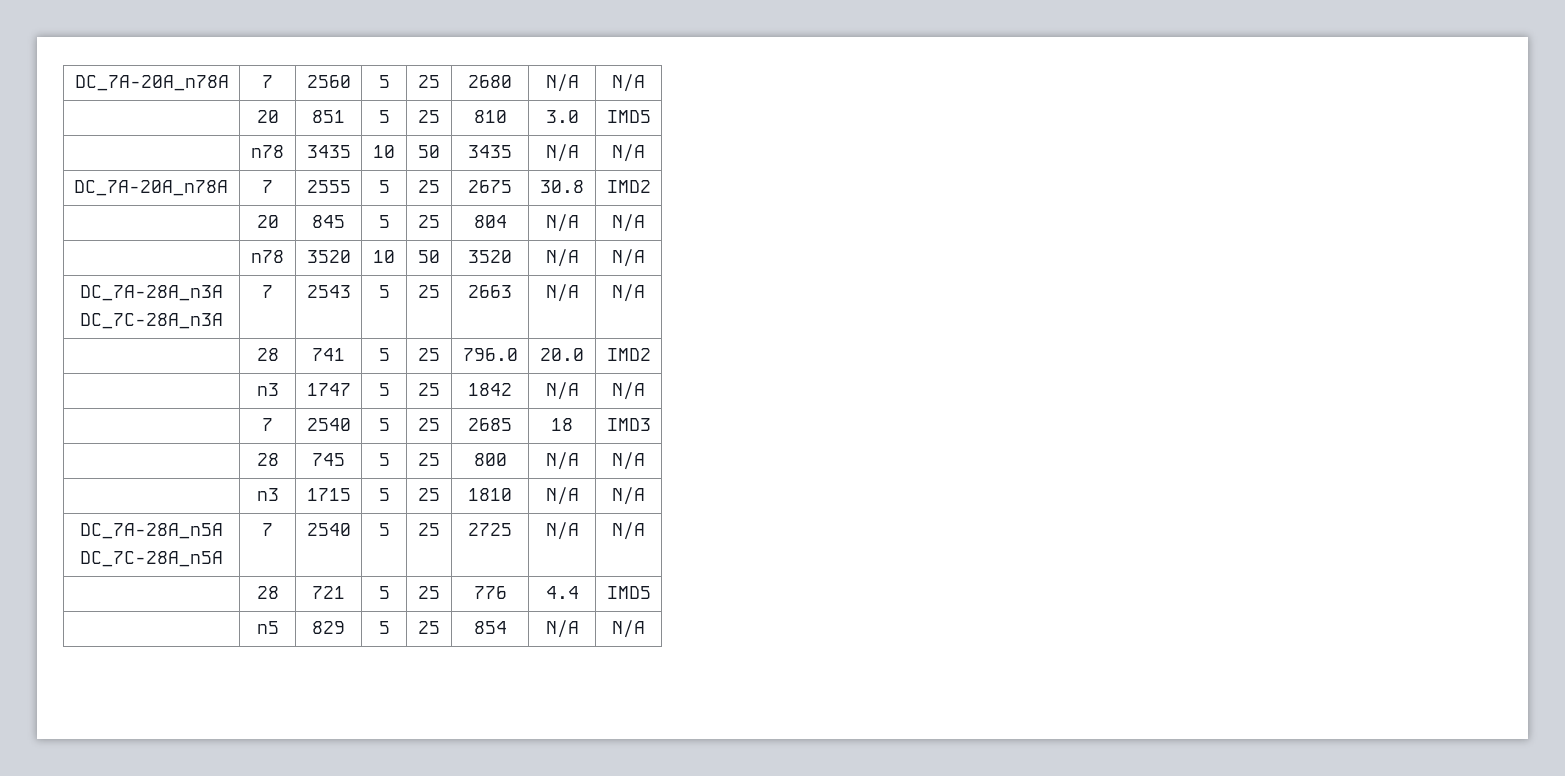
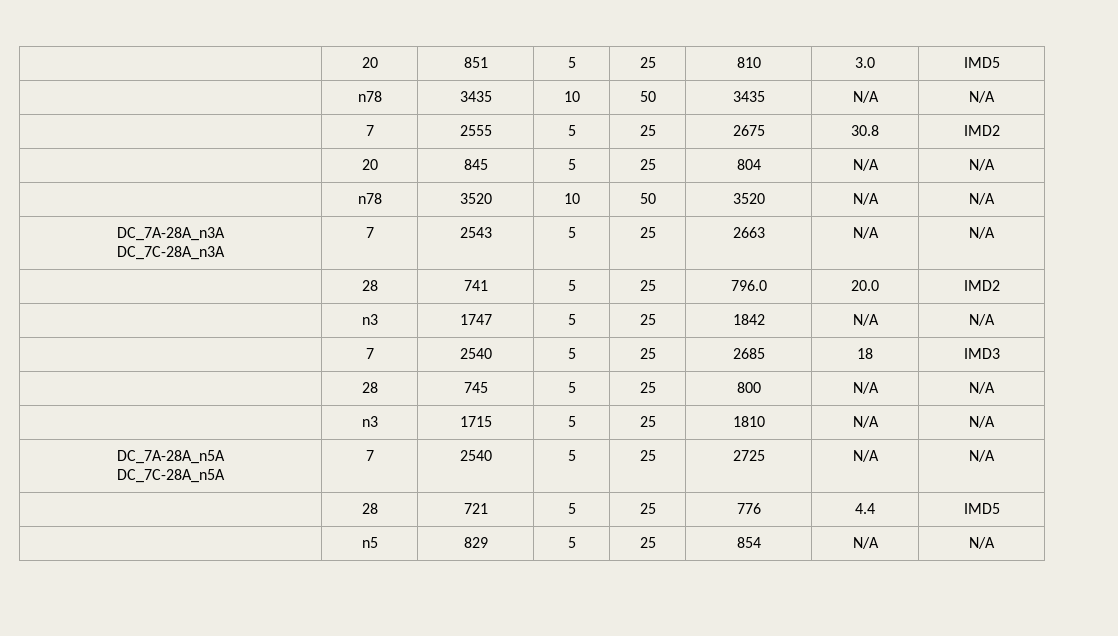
[74,75,229,91] [262,75,273,88] [306,75,351,88] [378,75,390,88] [418,75,440,88] [468,75,512,88] [545,74,579,92] [612,74,645,92] DC_7A-20A_n78A | 7 | 2560 | 5 | 25 | 2680 | N/A | N/A // -> (361, 62) none
[73,180,228,196] DC_7A-20A_n78A -> (996, 97) none

